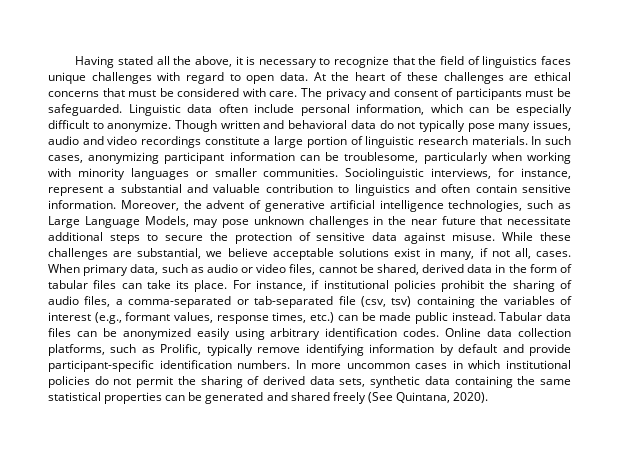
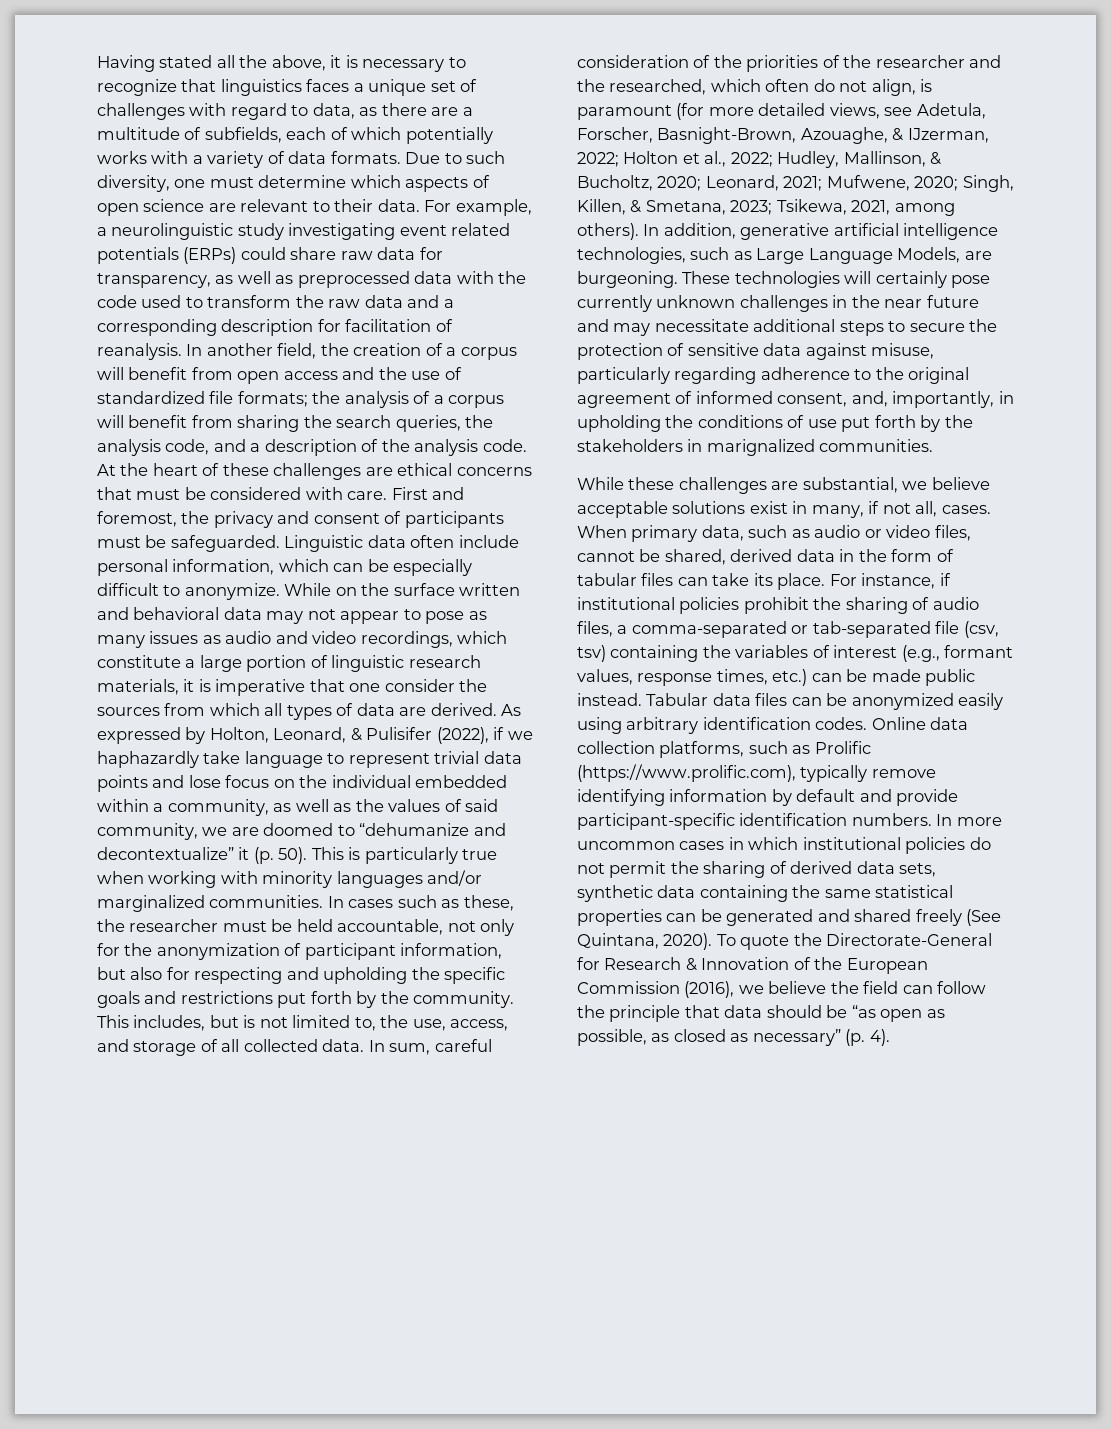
[418,56,572,68] [48,72,308,84] the field of linguistics faces unique challenges with regard to open data. -> [220,79,478,96] [97,103,473,120] [97,127,493,144] [97,151,506,168] [97,175,490,192] [97,199,532,216] [97,223,511,240] [97,247,443,264] [97,271,527,288] [97,295,454,308] [97,319,453,336] [97,343,517,360] [97,367,462,384] [97,391,505,408] [97,415,494,432] [97,439,527,456] linguistics faces a unique set of challenges with regard to data, as there are a multitude of subfields, each of which potentially works with a variety of data formats. Due to such diversity, one must determine which aspects of open science are relevant to their data. For example, a neurolinguistic study investigating event related potentials (ERPs) could share raw data for transparency, as well as preprocessed data with the code used to transform the raw data and a corresponding description for facilitation of reanalysis. In another field, the creation of a corpus will benefit from open access and the use of standardized file formats; the analysis of a corpus will benefit from sharing the search queries, the analysis code, and a description of the analysis code.
[301,88,322,97] The -> [391,487,465,500] [97,511,210,527] First and foremost, the
[175,120,571,132] Though written and behavioral data do not typically pose many issues, -> [284,583,521,596] [97,607,487,624] [97,631,221,648] While on the surface written and behavioral data may not appear to pose as many issues as
[141,136,202,148] recordings -> [360,631,508,648] recordings, which
[471,136,571,145] [48,152,488,164] materials. In such cases, anonymizing participant information can be troublesome, particularly -> [97,679,488,696] [97,703,522,720] [97,727,533,744] [97,751,522,768] [97,775,508,792] [97,799,499,816] [97,823,506,840] [97,847,498,864] materials, it is imperative that one consider the sources from which all types of data are derived. As expressed by Holton, Leonard, & Pulisifer (2022), if we haphazardly take language to represent trivial data points and lose focus on the individual embedded within a community, as well as the values of said community, we are doomed to “dehumanize and decontextualize” it (p. 50). This is particularly true
[195,168,571,180] [48,184,572,196] [48,200,262,211] or smaller communities. Sociolinguistic interviews, for instance, represent a substantial and valuable contribution to linguistics and often contain sensitive information. Moreover, the advent of -> [427,870,483,886] [97,895,514,912] [97,919,515,936] [97,943,503,960] [97,967,506,984] [97,991,515,1008] [97,1015,509,1031] [97,1039,492,1056] [577,55,1002,72] [577,79,933,96] [577,103,986,120] [577,127,989,144] [577,151,942,168] [577,175,1014,192] [577,199,955,216] [577,223,736,240] and/or marginalized communities. In cases such as these, the researcher must be held accountable, not only for the anonymization of participant information, but also for respecting and upholding the specific goals and restrictions put forth by the community. This includes, but is not limited to, the use, access, and storage of all collected data. In sum, careful consideration of the priorities of the researcher and the researched, which often do not align, is paramount (for more detailed views, see Adetula, Forscher, Basnight-Brown, Azouaghe, & IJzerman, 2022; Holton et al., 2022; Hudley, Mallinson, & Bucholtz, 2020; Leonard, 2021; Mufwene, 2020; Singh, Killen, & Smetana, 2023; Tsikewa, 2021, among others). In addition,
[193,219,249,228] may pose -> [964,251,992,260] [577,271,991,288] [577,295,652,312] are burgeoning. These technologies will certainly pose currently
[480,216,503,225] that -> [577,319,651,336] and may
[452,232,496,241] misuse. -> [871,343,935,359] [577,367,970,384] [577,391,1014,408] [577,415,973,432] [577,439,934,456] misuse, particularly regarding adherence to the original agreement of informed consent, and, importantly, in upholding the conditions of use put forth by the stakeholders in marignalized communities. //
[160,344,202,355] Prolific, -> [814,741,871,754] [577,764,796,782] Prolific (https://www.prolific.com),
(489, 397) none -> [716,933,993,950] [577,957,928,974] [577,981,987,998] [577,1005,945,1022] [577,1029,890,1046] To quote the Directorate-General for Research & Innovation of the European Commission (2016), we believe the field can follow the principle that data should be “as open as possible, as closed as necessary” (p. 4).

